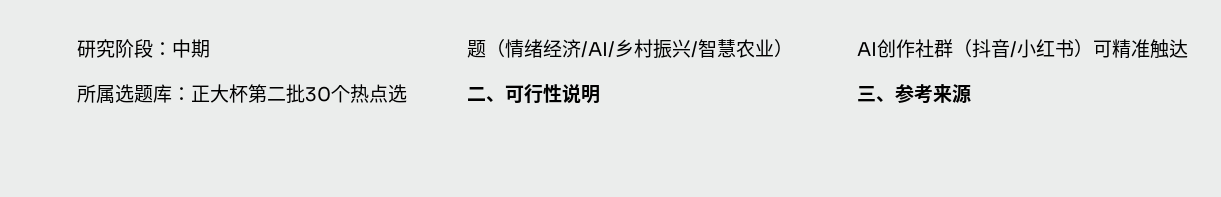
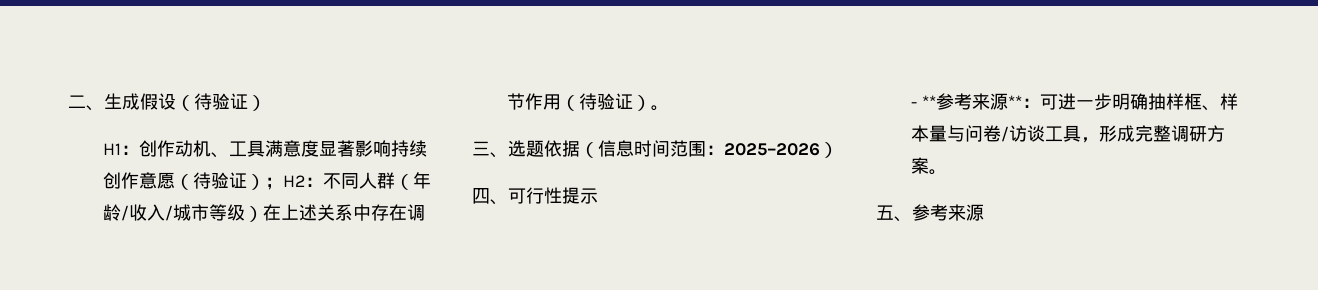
[77,39,210,58] [77,84,407,104] [467,39,793,59] [467,87,486,101] 研究阶段：中期 // 所属选题库：正大杯第二批30个热点选题（情绪经济/AI/乡村振兴/智慧农业） // 二 -> [68,93,266,111] [102,140,427,158] [102,172,431,190] [102,204,425,222] [506,93,669,111] [472,140,838,158] [472,188,490,204] 二、生成假设（待验证） // H1：创作动机、工具满意度显著影响持续创作意愿（待验证）；H2：不同人群（年龄/收入/城市等级）在上述关系中存在调节作用（待验证）。 // 三、选题依据（信息时间范围：2025–2026） // 四
[562,84,600,104] [857,39,1188,59] [857,86,876,102] 说明 // AI创作社群（抖音/小红书）可精准触达 // 三 -> [562,187,598,204] [910,93,1238,111] [910,125,1225,143] [910,157,947,175] [876,205,894,220] 提示 // - **参考来源**：可进一步明确抽样框、样本量与问卷/访谈工具，形成完整调研方案。 // 五

